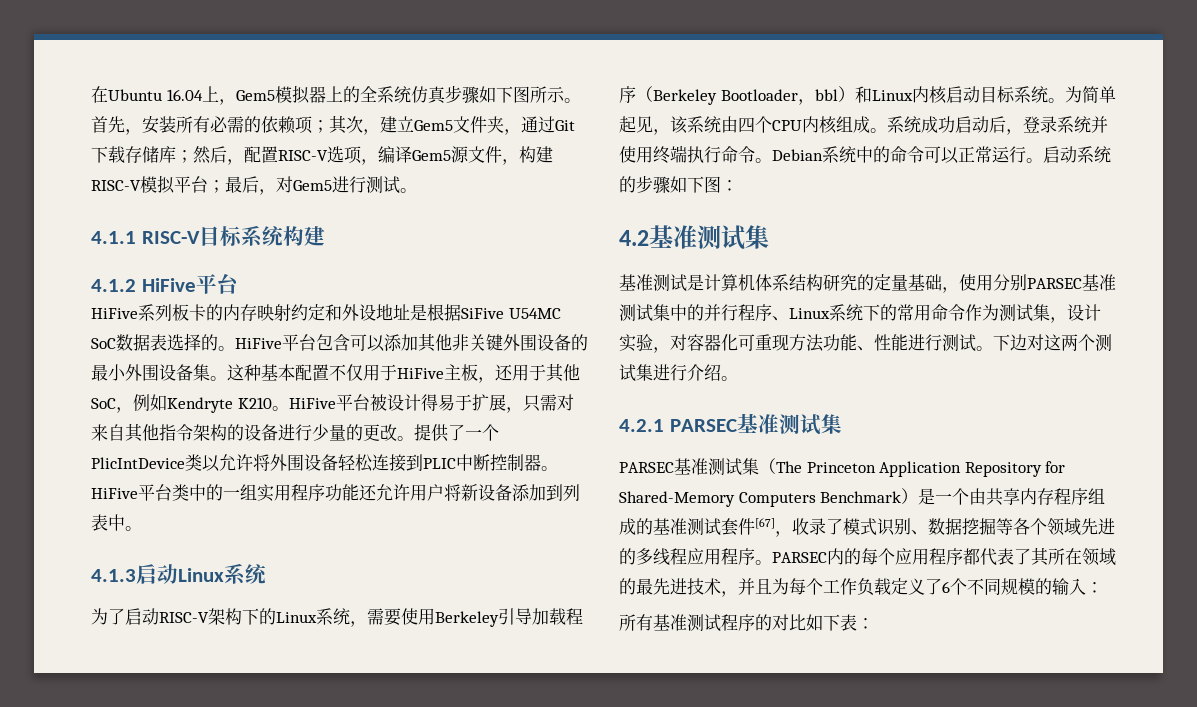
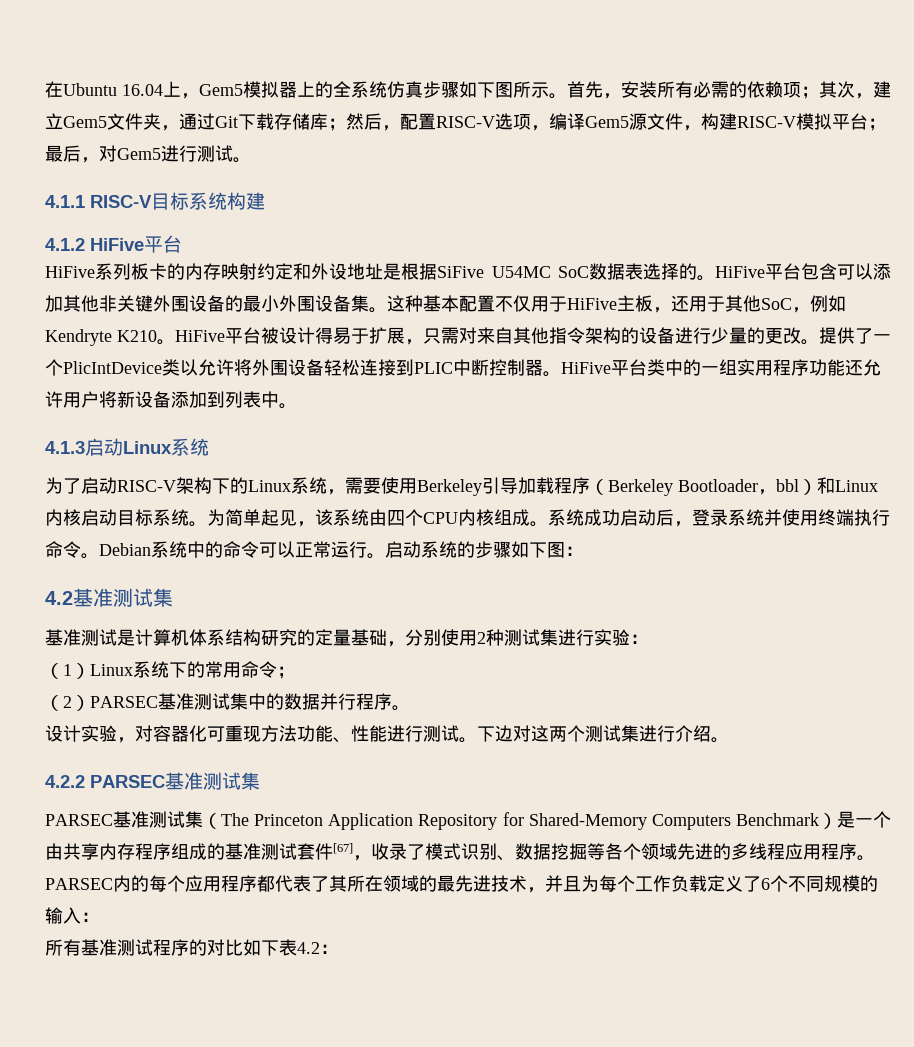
[959,274,1116,291] [619,304,789,322] 使用分别PARSEC基准测试集中的并行程序、 -> [405,629,648,646] [45,663,90,679] 分别使用2种测试集进行实验： // （1）
[965,304,1067,323] 作为测试集， -> [277,666,295,679] [45,693,410,711] ； // （2）PARSEC基准测试集中的数据并行程序。 //
[619,419,664,432] 4.2.1 -> [45,775,85,788] 4.2.2
(857, 622) none -> [297,942,320,954] 4.2

